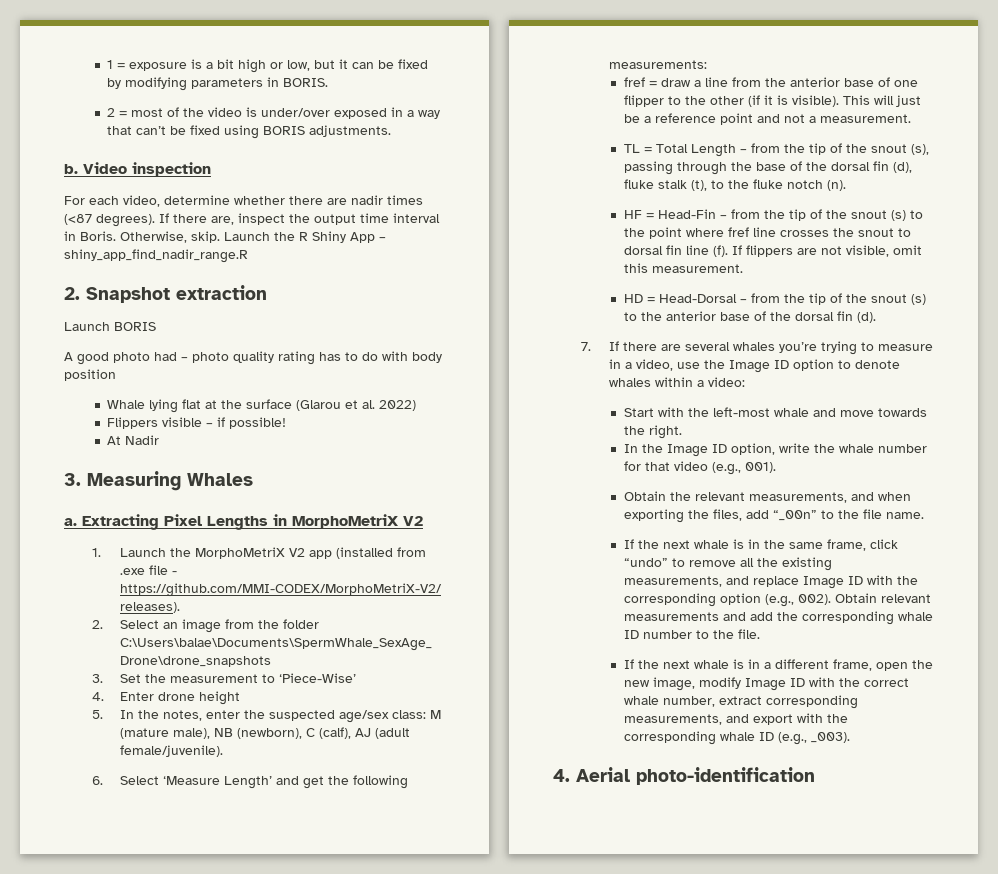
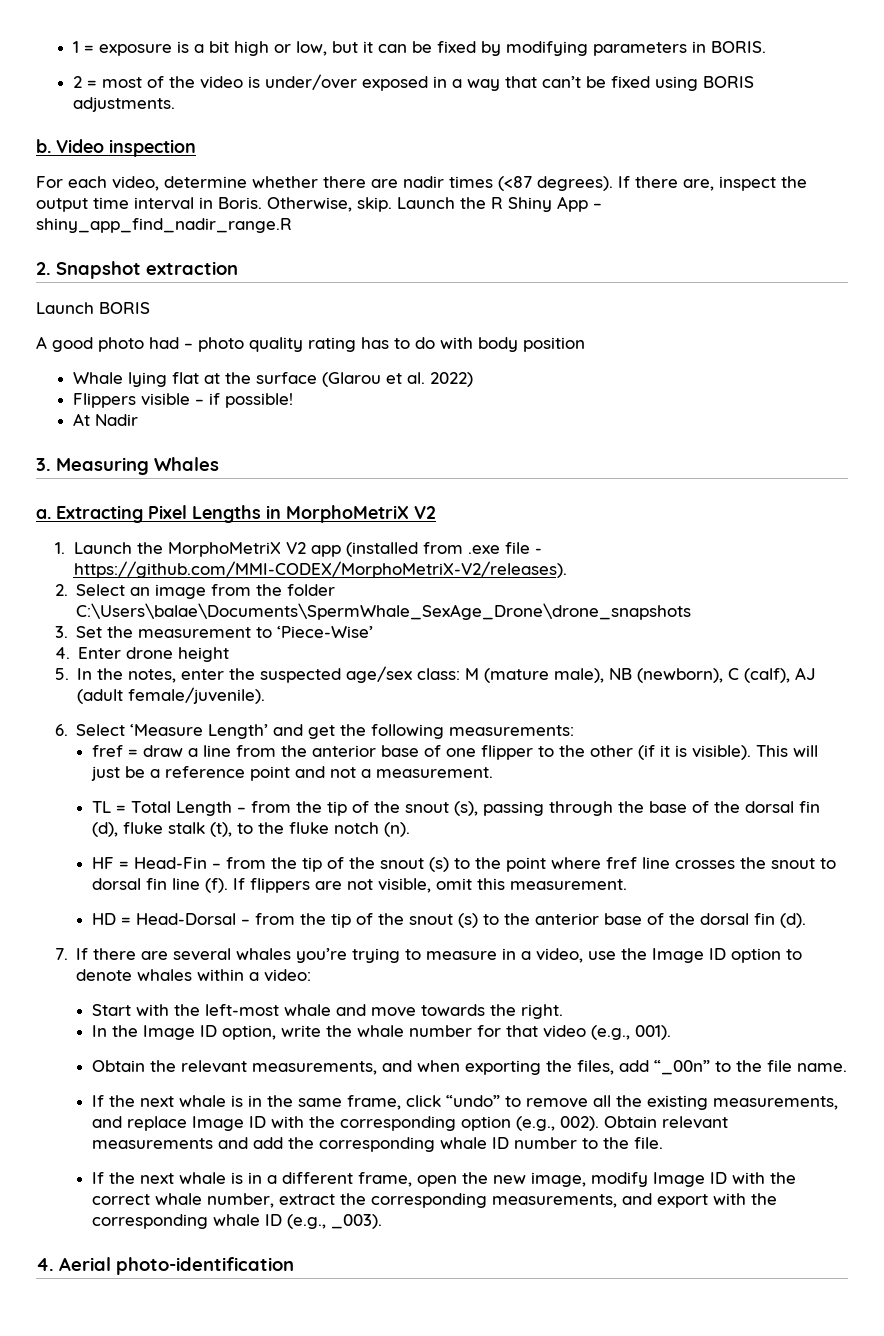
(763, 700) none -> [340,1193,367,1205] the

